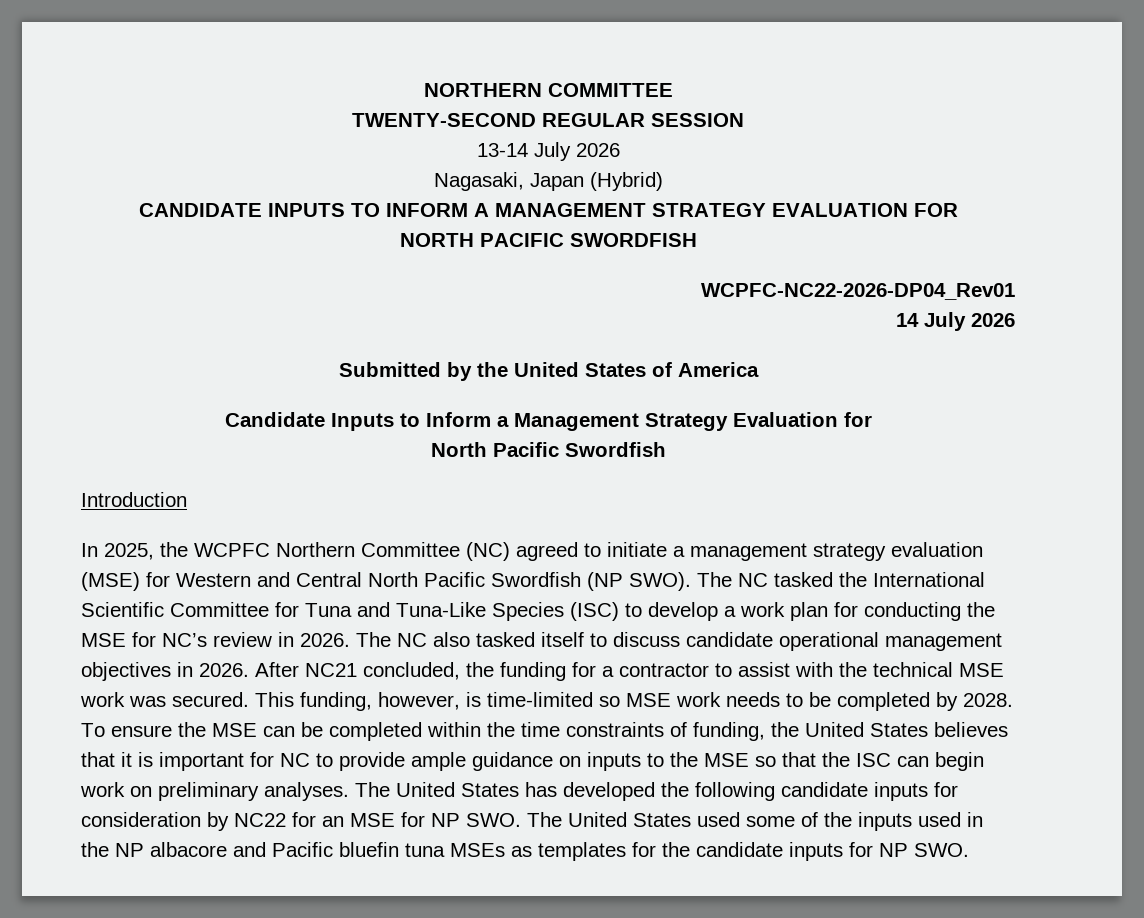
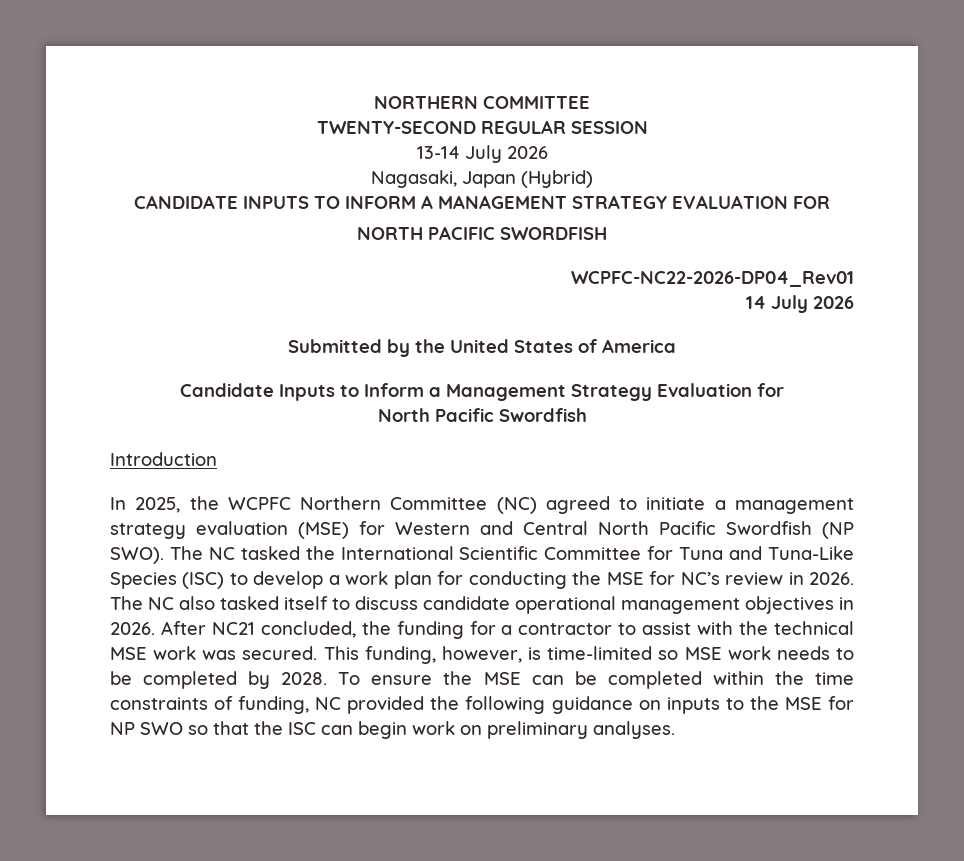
[771,722,1008,737] [81,752,466,771] the United States believes that it is important for NC to provide ample -> [315,696,546,714] NC provided the following
(749, 760) none -> [828,696,855,710] [110,722,183,735] for NP SWO
[355,782,958,801] [81,812,983,831] [81,842,969,861] The United States has developed the following candidate inputs for consideration by NC22 for an MSE for NP SWO. The United States used some of the inputs used in the NP albacore and Pacific bluefin tuna MSEs as templates for the candidate inputs for NP SWO. -> (675, 730) none

